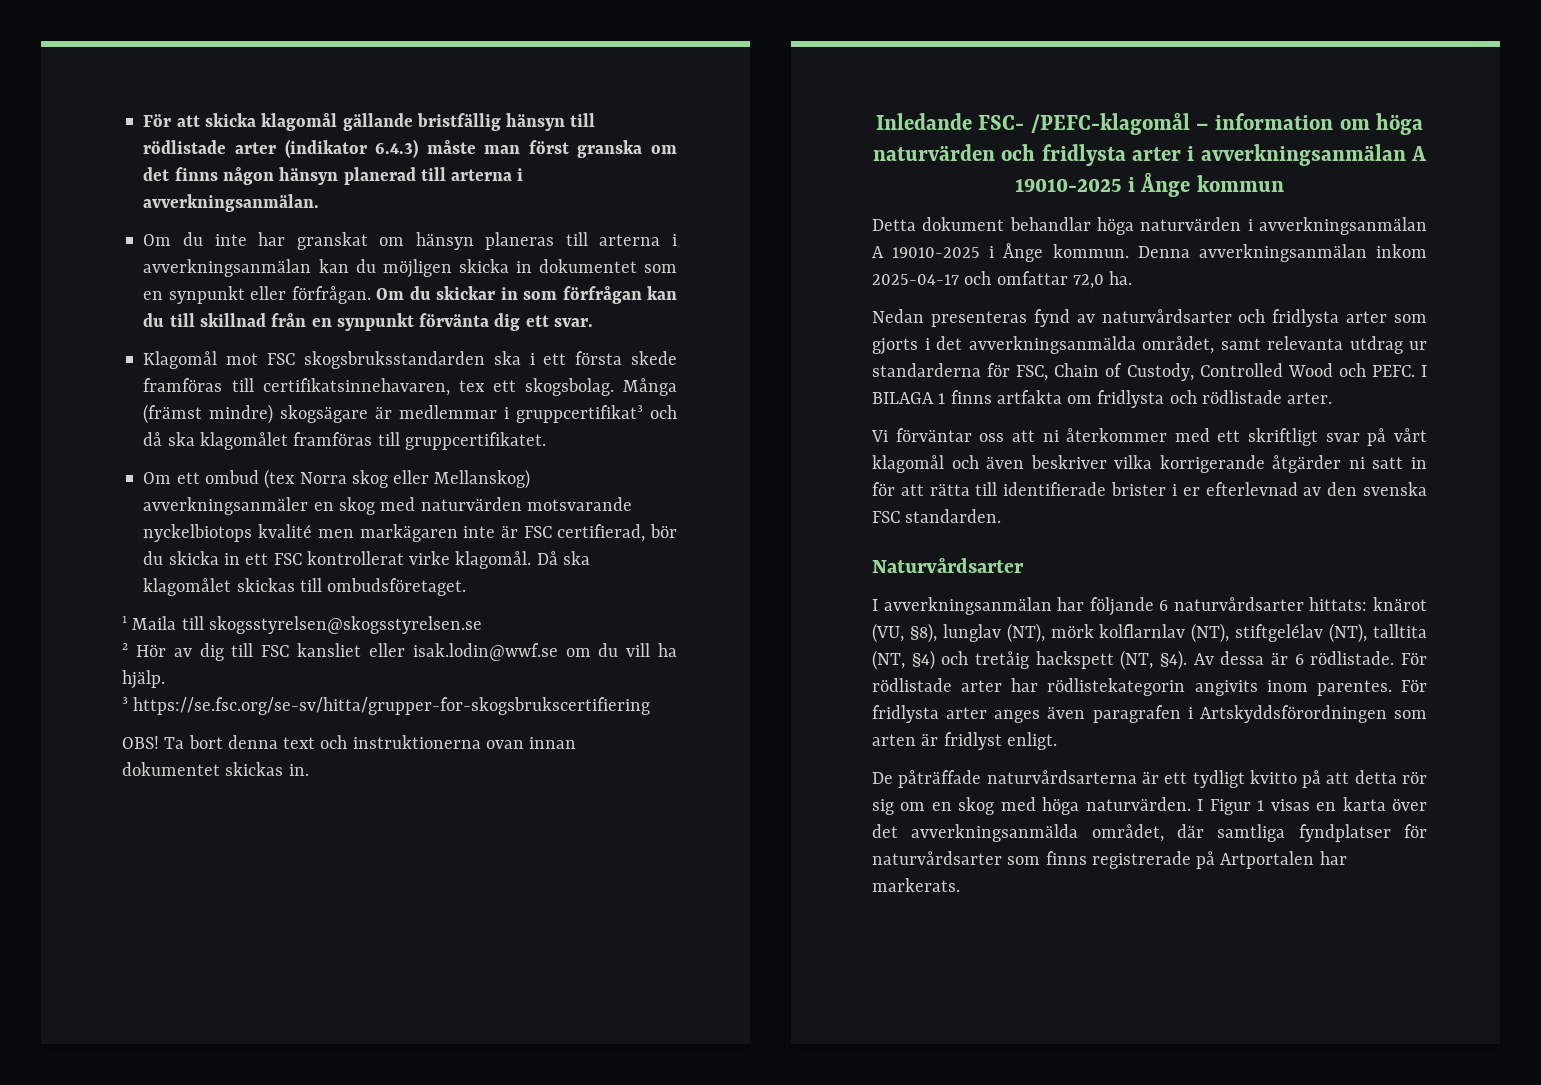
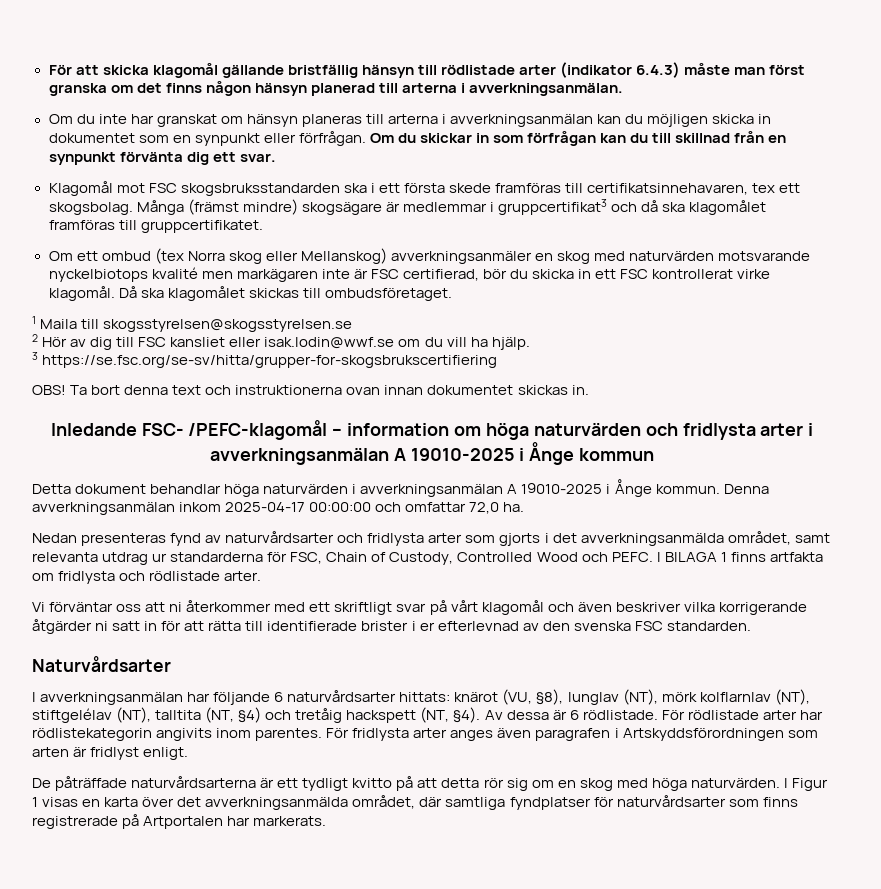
(959, 279) none -> [309,502,372,512] 00:00:00

